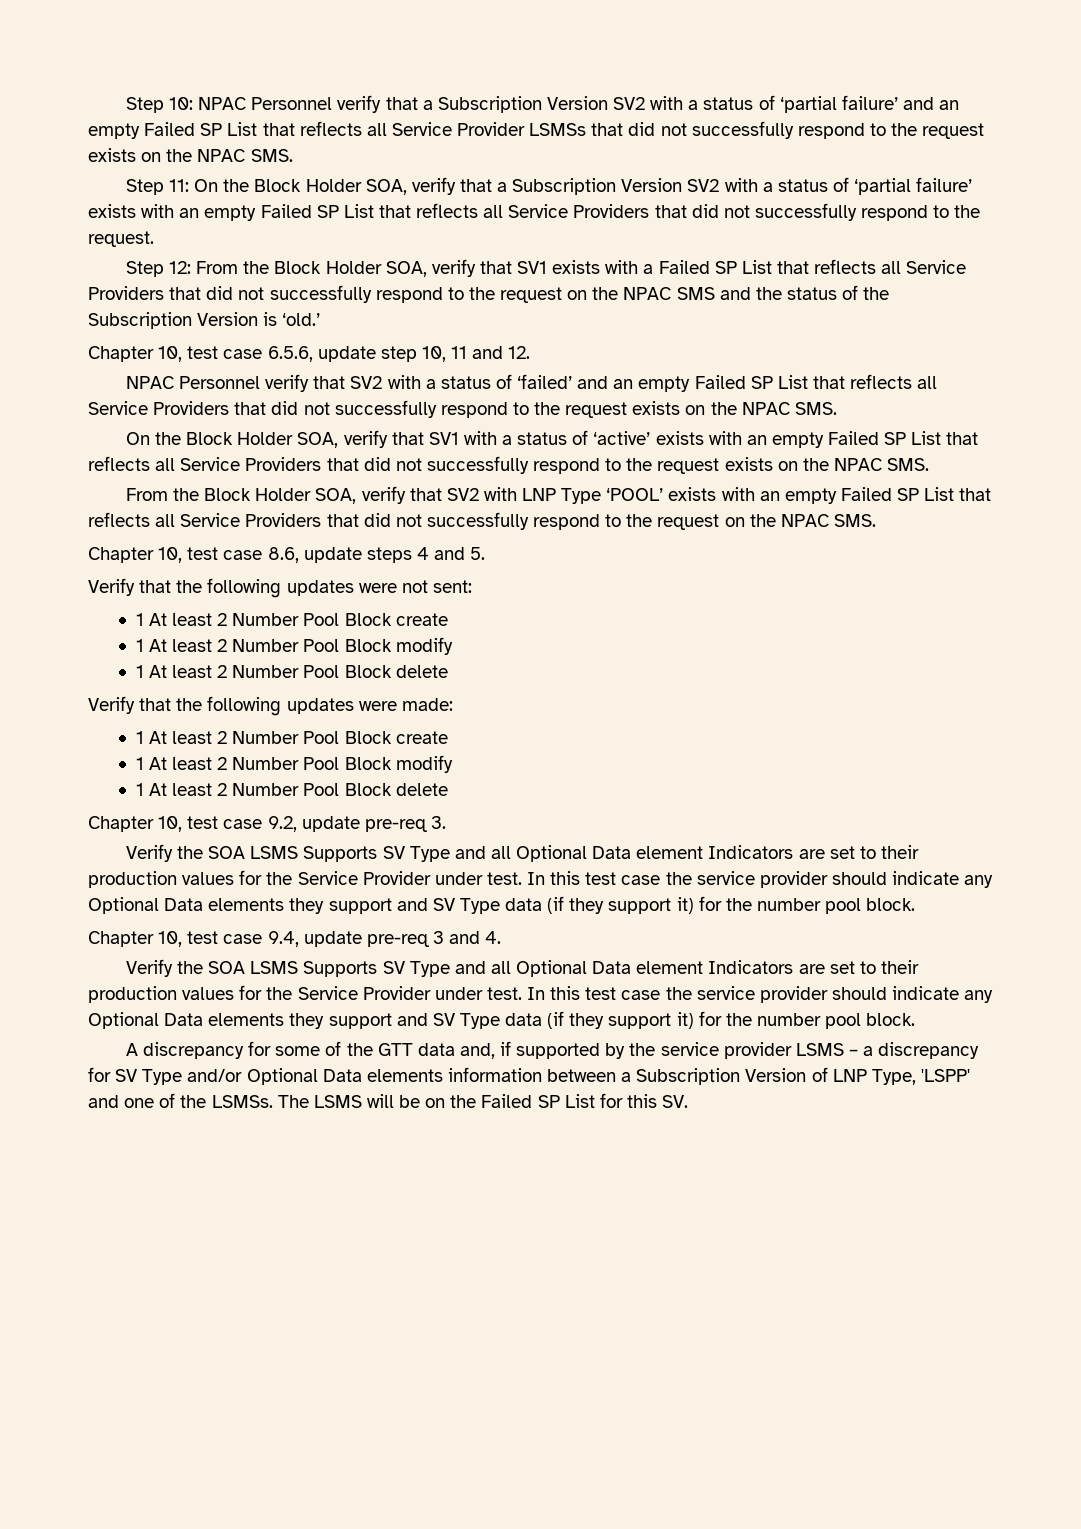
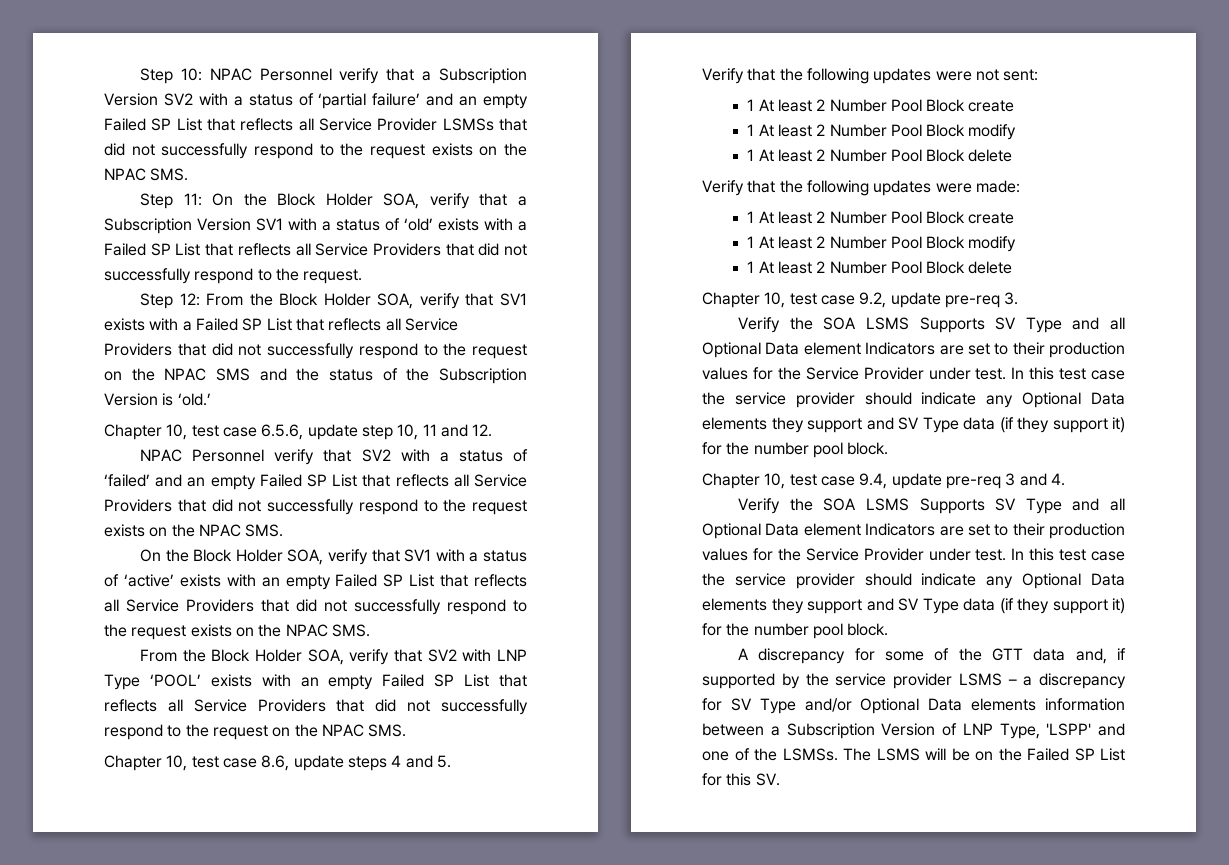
[687,177,973,195] [88,204,257,221] SV2 with a status of ‘partial failure’ exists with an empty -> [256,218,527,231] SV1 with a status of ‘old’ exists with a

